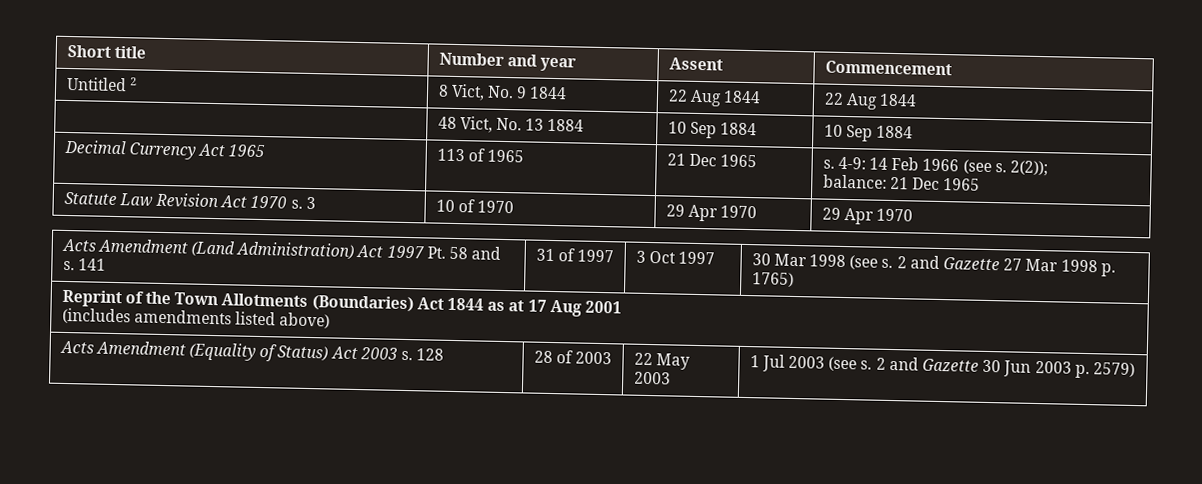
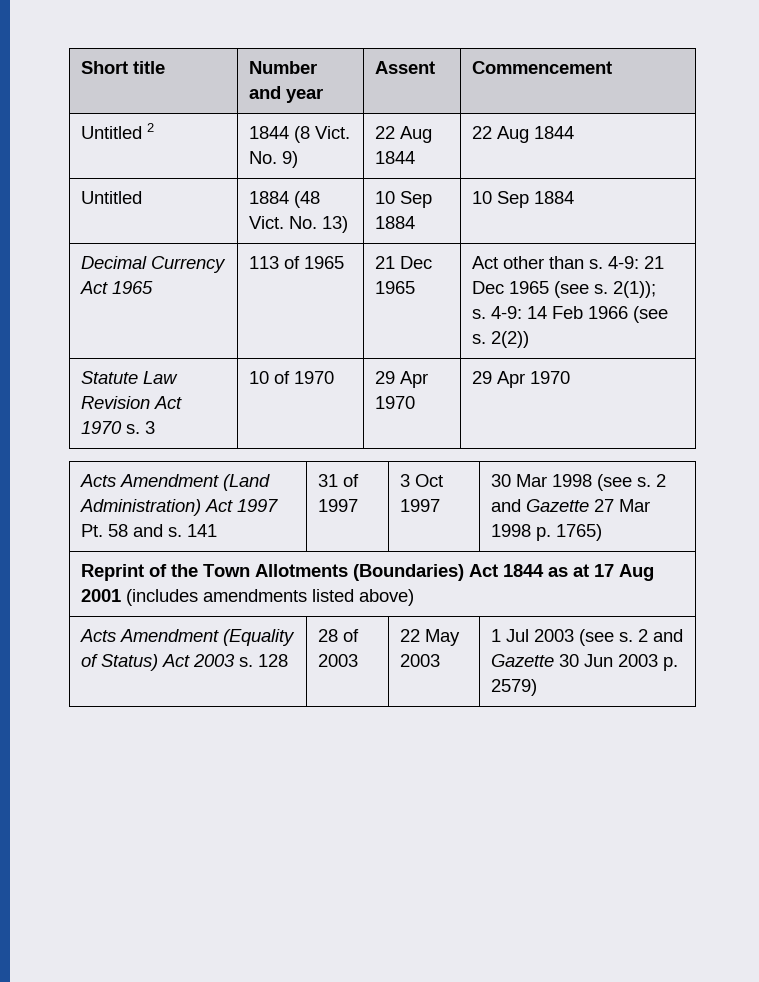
[437,83,568,101] 8 Vict, No. 9 1844 -> [249,126,351,143] [249,151,299,168] 1844 (8 Vict. No. 9)
[437,116,585,133] | 48 Vict, No. 13 1884 -> [81,191,143,204] [249,191,321,208] [249,216,349,233] Untitled | 1884 (48 Vict. No. 13)
(758, 161) none -> [472,256,665,269] [472,281,657,298] Act other than s. 4-9: 21 Dec 1965 (see s. 2(1)); //
[1009,160,1048,177] [822,174,981,191] 2(2)); // balance: 21 Dec 1965 -> [491,331,530,348] 2(2))
(622, 307) // -> (122, 595) none

